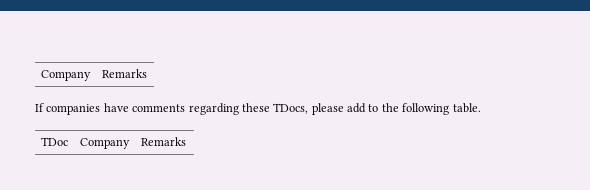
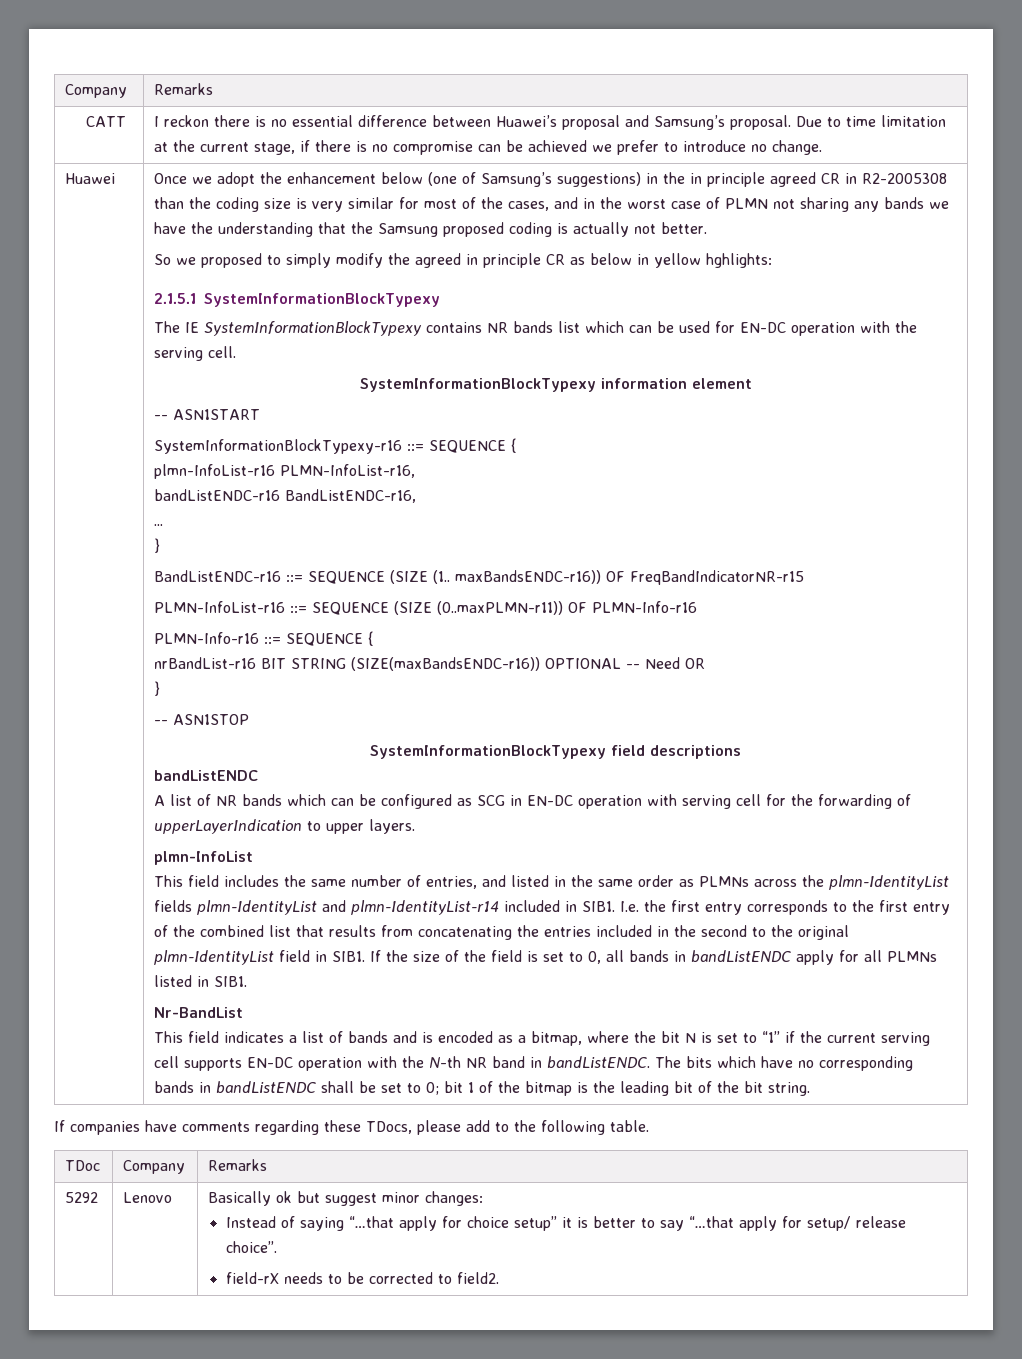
[40,70,91,81] [101,69,147,78] Company | Remarks -> [65,84,128,98] [154,83,214,95] [85,116,126,127] [154,115,947,130] [154,140,823,155] [65,173,116,184] [154,172,948,187] [154,197,950,212] [154,222,708,237] [154,253,773,268] [154,293,441,307] [154,321,918,336] [154,346,237,361] [359,378,752,392] [154,409,261,420] [154,438,517,454] [154,464,416,479] [154,489,417,503] [154,524,164,526] [154,538,161,553] [154,570,805,585] [154,601,698,615] [154,631,374,646] [154,657,706,671] [154,681,161,696] [154,714,250,725] [370,745,741,759] [154,770,259,781] [154,794,912,809] [154,819,416,834] [154,851,254,865] [154,875,950,890] [154,900,951,915] [154,925,850,940] [154,950,938,965] [154,975,248,987] [154,1007,244,1018] [154,1031,931,1046] [154,1056,914,1071] [154,1081,811,1096] Company | Remarks // CATT | I reckon there is no essential difference between Huawei’s proposal and Samsung’s proposal. Due to time limitation at the current stage, if there is no compromise can be achieved we prefer to introduce no change. // Huawei | Once we adopt the enhancement below (one of Samsung’s suggestions) in the in principle agreed CR in R2-2005308 than the coding size is very similar for most of the cases, and in the worst case of PLMN not sharing any bands we have the understanding that the Samsung proposed coding is actually not better. // So we proposed to simply modify the agreed in principle CR as below in yellow hghlights: // 2.1.5.1 SystemInformationBlockTypexy // The IE SystemInformationBlockTypexy contains NR bands list which can be used for EN-DC operation with the serving cell. // SystemInformationBlockTypexy information element // -- ASN1START // SystemInformationBlockTypexy-r16 ::= SEQUENCE { // plmn-InfoList-r16 PLMN-InfoList-r16, // bandListENDC-r16 BandListENDC-r16, // ... // } // BandListENDC-r16 ::= SEQUENCE (SIZE (1.. maxBandsENDC-r16)) OF FreqBandIndicatorNR-r15 // PLMN-InfoList-r16 ::= SEQUENCE (SIZE (0..maxPLMN-r11)) OF PLMN-Info-r16 // PLMN-Info-r16 ::= SEQUENCE { // nrBandList-r16 BIT STRING (SIZE(maxBandsENDC-r16)) OPTIONAL -- Need OR // } // -- ASN1STOP // SystemInformationBlockTypexy field descriptions // bandListENDC // A list of NR bands which can be configured as SCG in EN-DC operation with serving cell for the forwarding of upperLayerIndication to upper layers. // plmn-InfoList // This field includes the same number of entries, and listed in the same order as PLMNs across the plmn-IdentityList fields plmn-IdentityList and plmn-IdentityList-r14 included in SIB1. I.e. the first entry corresponds to the first entry of the combined list that results from concatenating the entries included in the second to the original plmn-IdentityList field in SIB1. If the size of the field is set to 0, all bands in bandListENDC apply for all PLMNs listed in SIB1. // Nr-BandList // This field indicates a list of bands and is encoded as a bitmap, where the bit N is set to “1” if the current serving cell supports EN-DC operation with the N-th NR band in bandListENDC. The bits which have no corresponding bands in bandListENDC shall be set to 0; bit 1 of the bitmap is the leading bit of the bit string.
(186, 141) none -> [65,1192,99,1203] [123,1192,173,1203] [208,1191,484,1206] [225,1216,906,1231] [225,1241,277,1253] [225,1272,499,1284] // 5292 | Lenovo | Basically ok but suggest minor changes: // Instead of saying “…that apply for choice setup” it is better to say “…that apply for setup/ release choice”. // field-rX needs to be corrected to field2.

